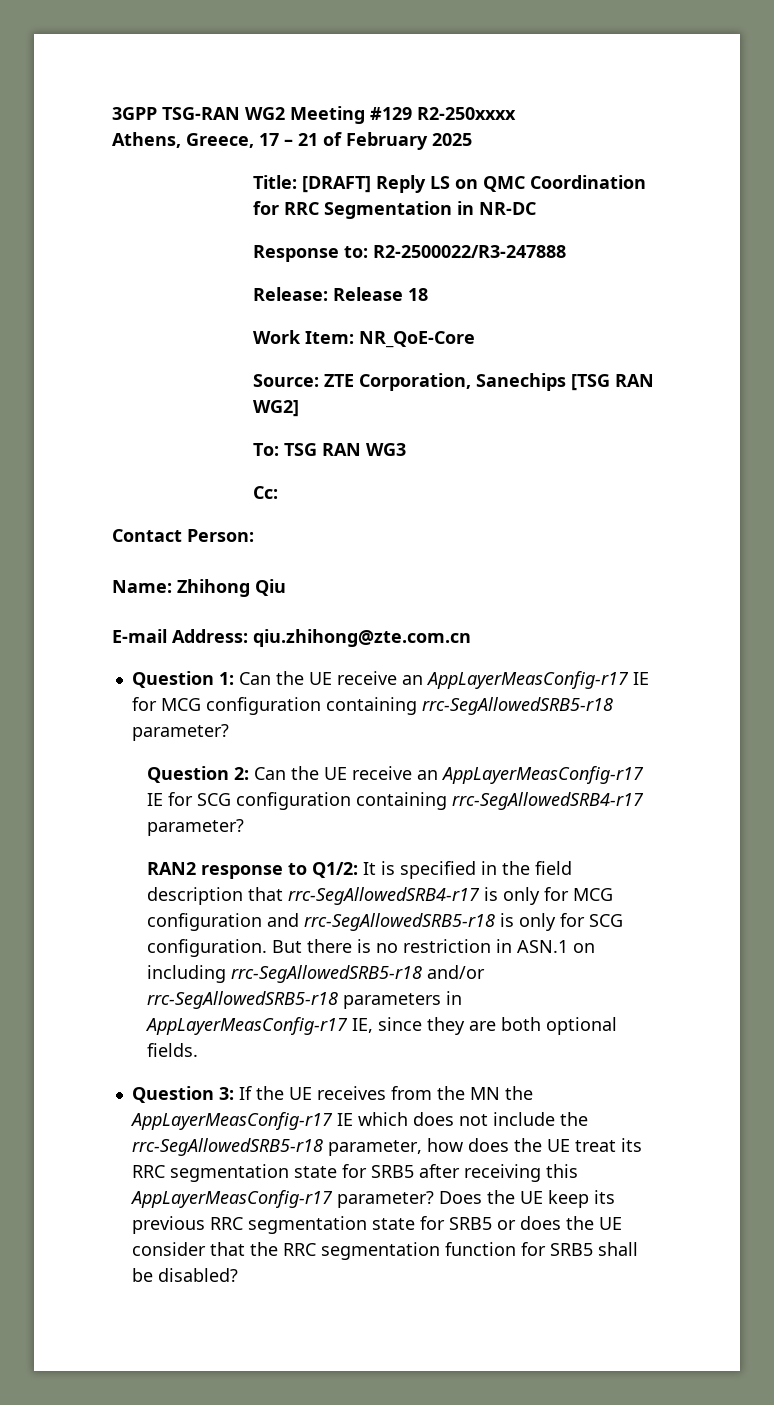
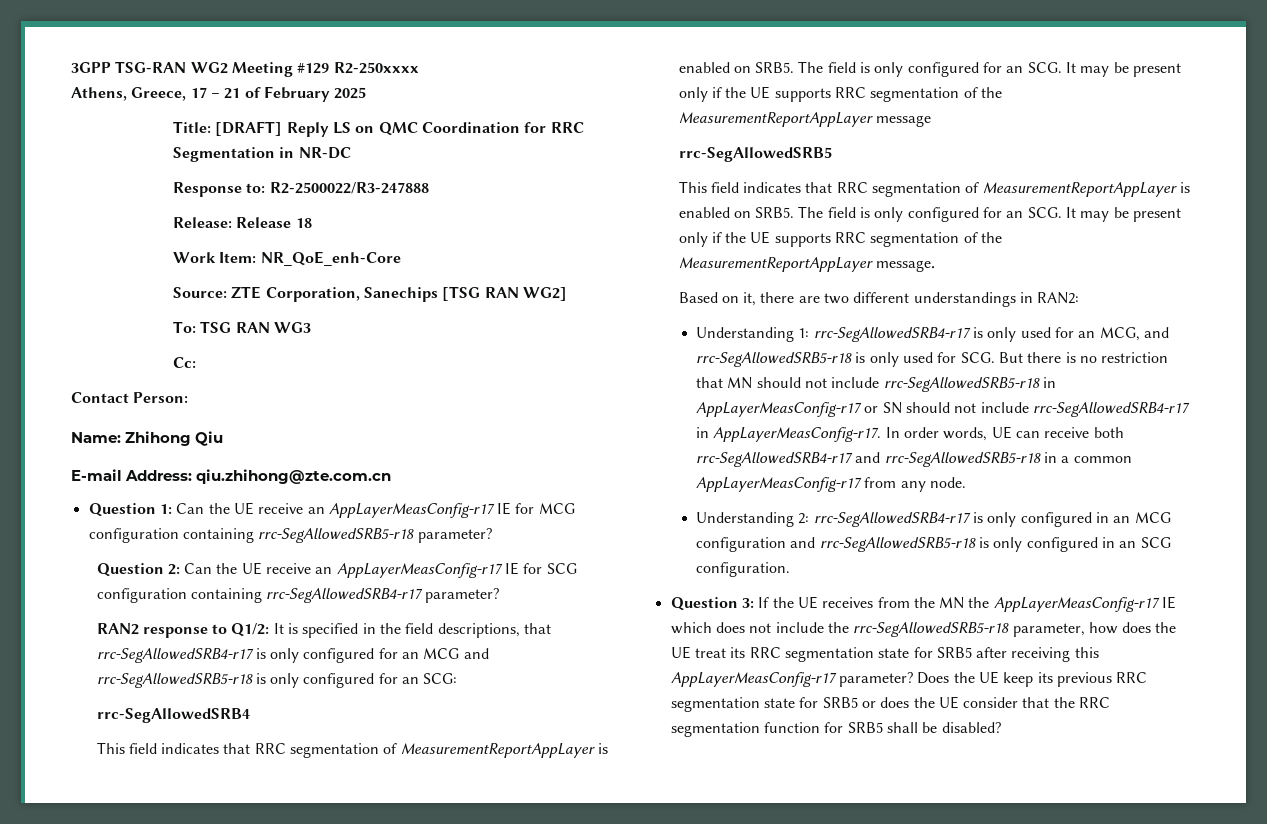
[359,331,476,348] NR_QoE-Core -> [260,251,401,266] NR_QoE_enh-Core
[147,887,244,905] description -> [437,623,520,638] descriptions,
[544,887,570,901] for -> [303,648,489,663] [96,673,458,688] [96,708,250,723] [96,742,609,758] [678,61,1181,77] [678,86,1003,102] [678,112,931,127] [678,147,832,162] [678,181,1191,197] [678,206,1181,222] [678,231,1003,247] [678,257,935,272] [678,292,1080,307] [696,327,1169,342] [696,352,1169,367] [696,377,1057,392] [696,402,1191,417] [696,426,1124,442] [696,452,1132,467] [696,477,967,492] [696,512,1131,527] configured for an MCG and rrc-SegAllowedSRB5-r18 is only configured for an SCG: // rrc-SegAllowedSRB4 // This field indicates that RRC segmentation of MeasurementReportAppLayer is enabled on SRB5. The field is only configured for an SCG. It may be present only if the UE supports RRC segmentation of the MeasurementReportAppLayer message // rrc-SegAllowedSRB5 // This field indicates that RRC segmentation of MeasurementReportAppLayer is enabled on SRB5. The field is only configured for an SCG. It may be present only if the UE supports RRC segmentation of the MeasurementReportAppLayer message. // Based on it, there are two different understandings in RAN2: // Understanding 1: rrc-SegAllowedSRB4-r17 is only used for an MCG, and rrc-SegAllowedSRB5-r18 is only used for SCG. But there is no restriction that MN should not include rrc-SegAllowedSRB5-r18 in AppLayerMeasConfig-r17 or SN should not include rrc-SegAllowedSRB4-r17 in AppLayerMeasConfig-r17. In order words, UE can receive both rrc-SegAllowedSRB4-r17 and rrc-SegAllowedSRB5-r18 in a common AppLayerMeasConfig-r17 from any node. // Understanding 2: rrc-SegAllowedSRB4-r17 is only configured in an
[560,913,586,927] for -> [1026,537,1137,552] configured in an
[272,939,596,953] [147,965,486,983] [147,991,463,1009] [145,1017,618,1035] [147,1043,199,1057] But there is no restriction in ASN.1 on including rrc-SegAllowedSRB5-r18 and/or rrc-SegAllowedSRB5-r18 parameters in AppLayerMeasConfig-r17 IE, since they are both optional fields. -> (791, 569) none

